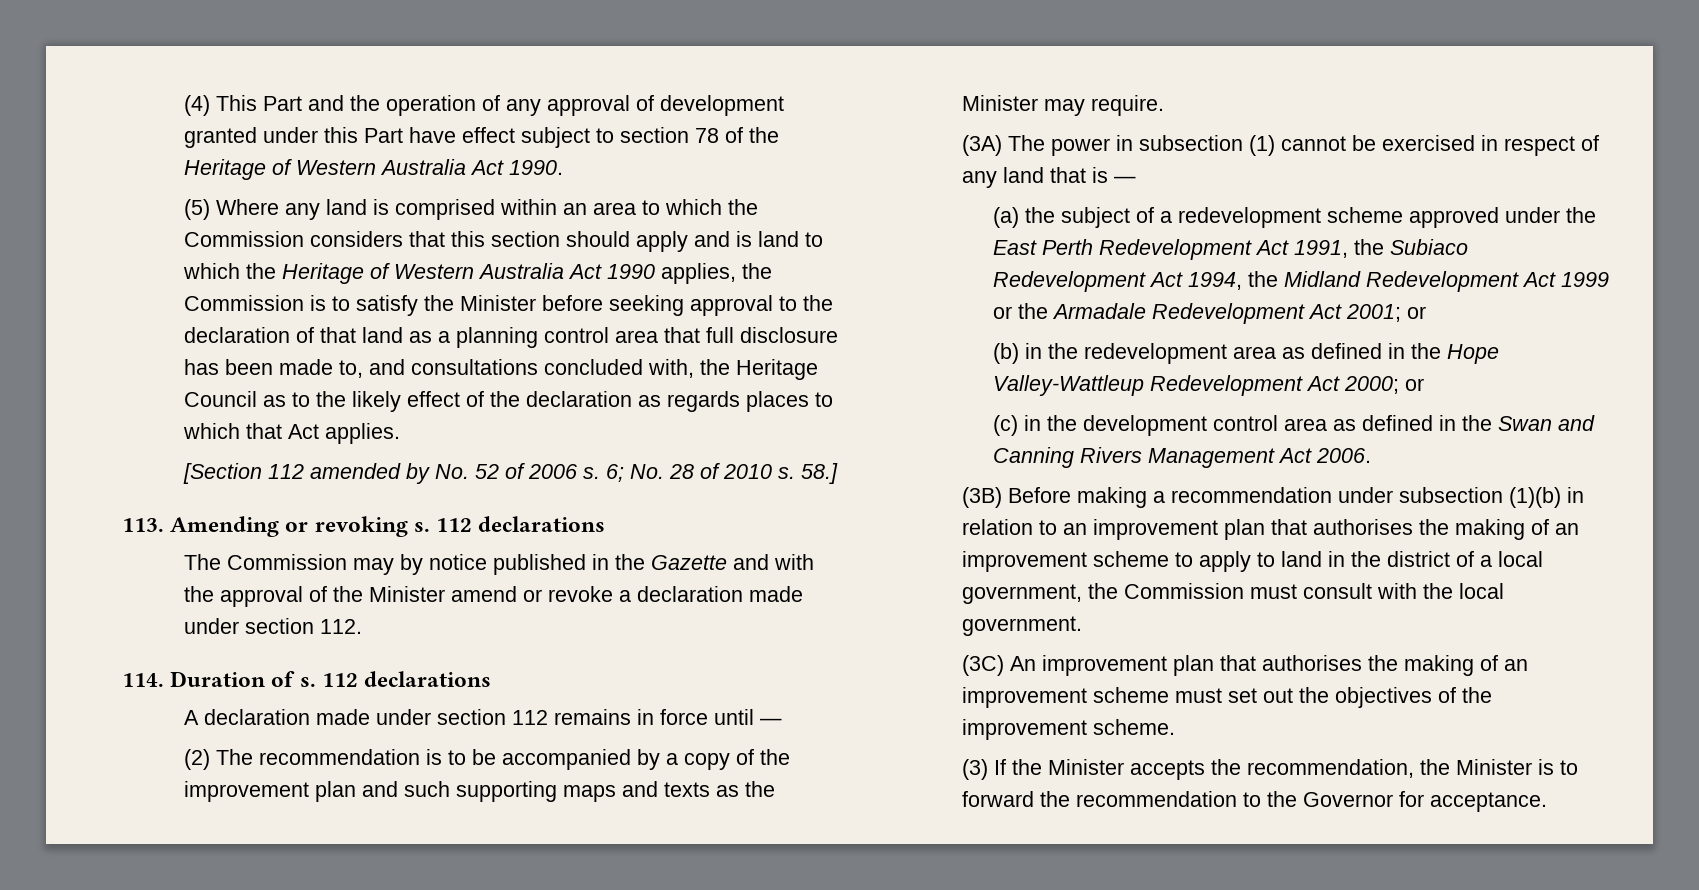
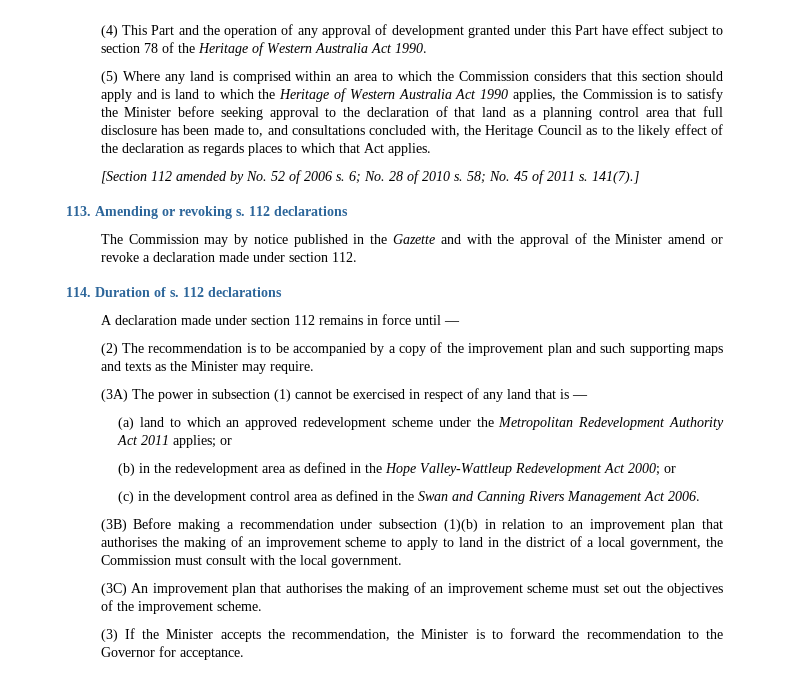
[800,463,838,484] 58.] -> [466,170,639,184] 58; No. 45 of 2011 s. 141(7).]
[1024,207,1172,228] the subject of a -> [139,417,298,430] land to which an approved
[1408,207,1499,228] approved -> (433, 422) none
[992,239,1468,260] [992,271,1609,292] [992,303,1401,324] East Perth Redevelopment Act 1991, the Subiaco Redevelopment Act 1994, the Midland Redevelopment Act 1999 or the Armadale Redevelopment Act 2001; -> [498,417,724,430] [117,435,217,448] Metropolitan Redevelopment Authority Act 2011 applies;

